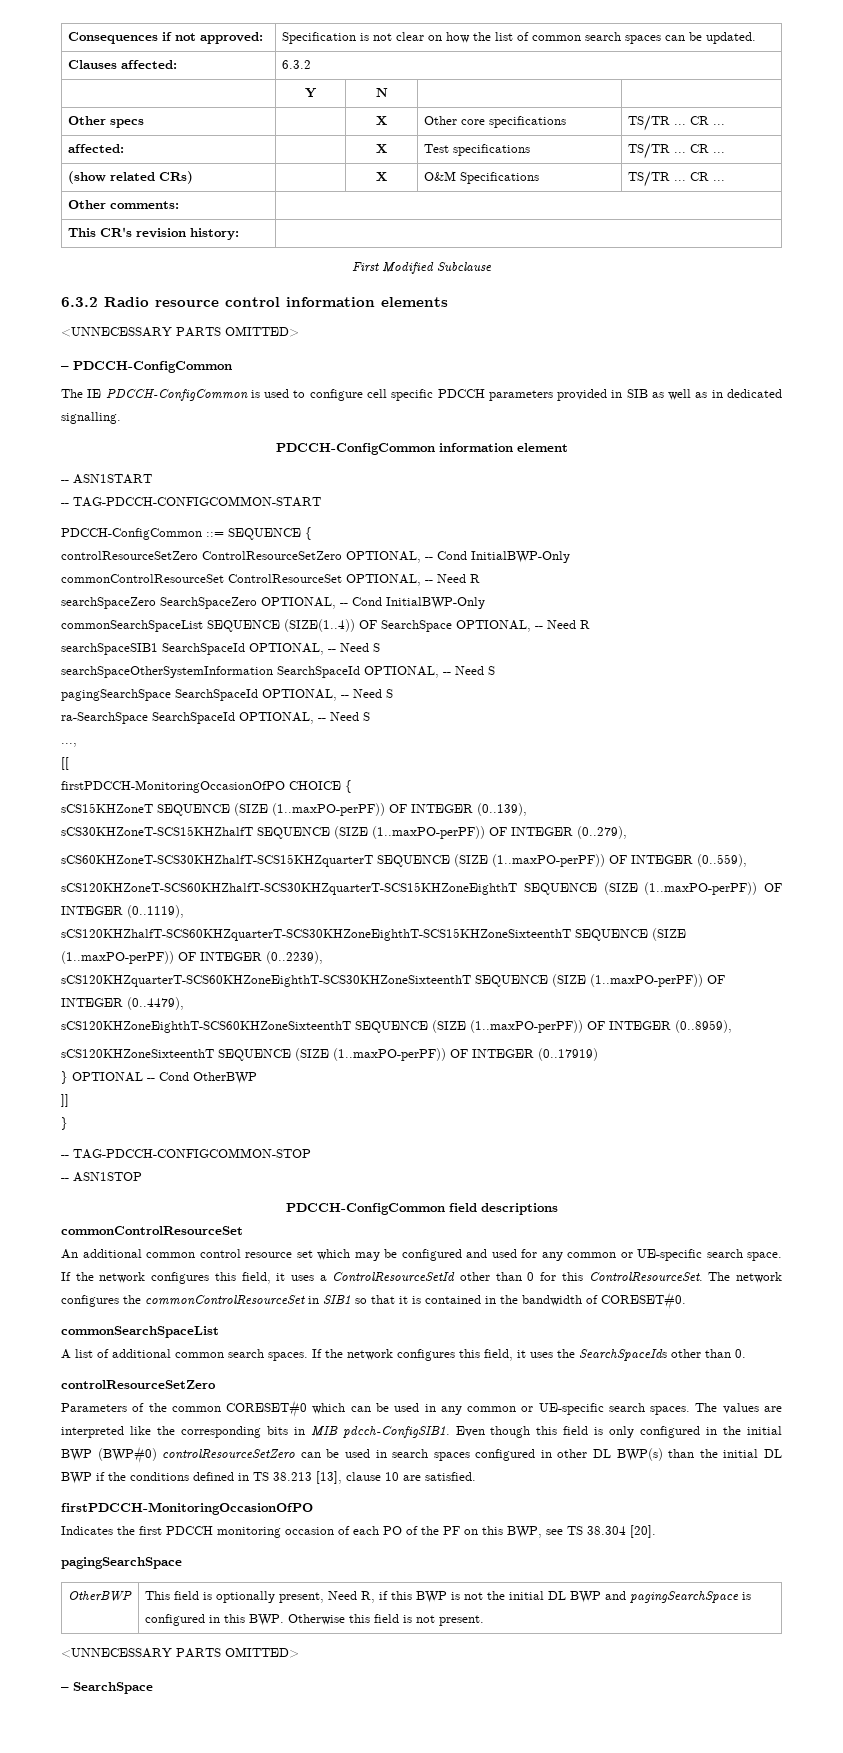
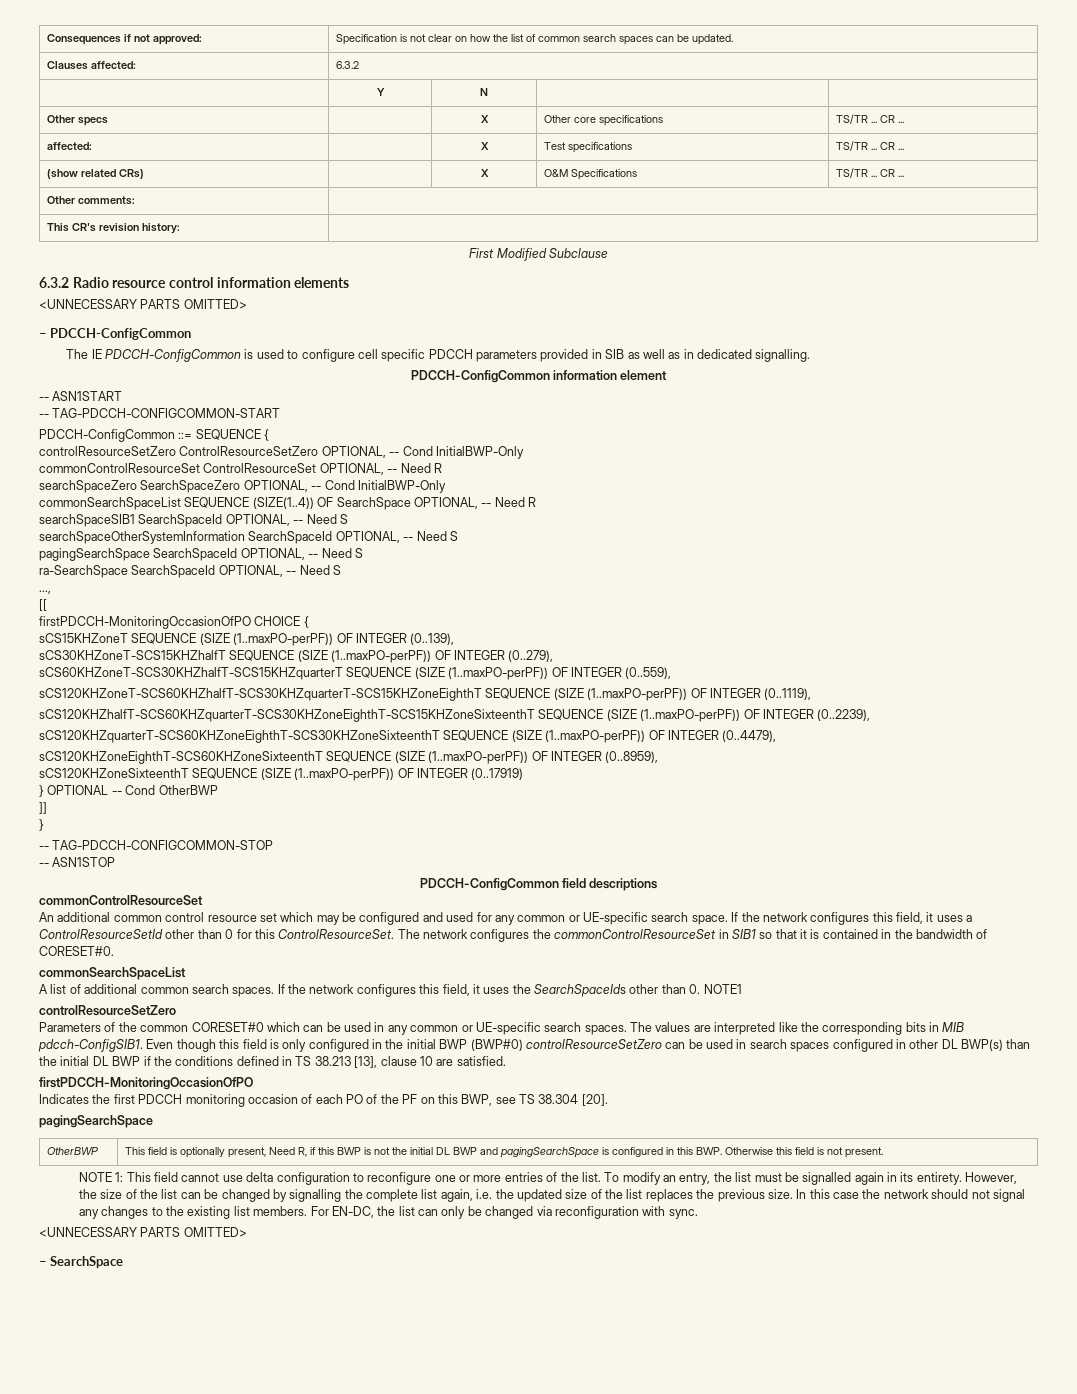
(746, 1353) none -> [703,984,742,994] NOTE1
(484, 1620) none -> [78,1172,1018,1185] [78,1189,1025,1202] [78,1206,698,1219] // NOTE 1: This field cannot use delta configuration to reconfigure one or more entries of the list. To modify an entry, the list must be signalled again in its entirety. However, the size of the list can be changed by signalling the complete list again, i.e. the updated size of the list replaces the previous size. In this case the network should not signal any changes to the existing list members. For EN-DC, the list can only be changed via reconfiguration with sync.

